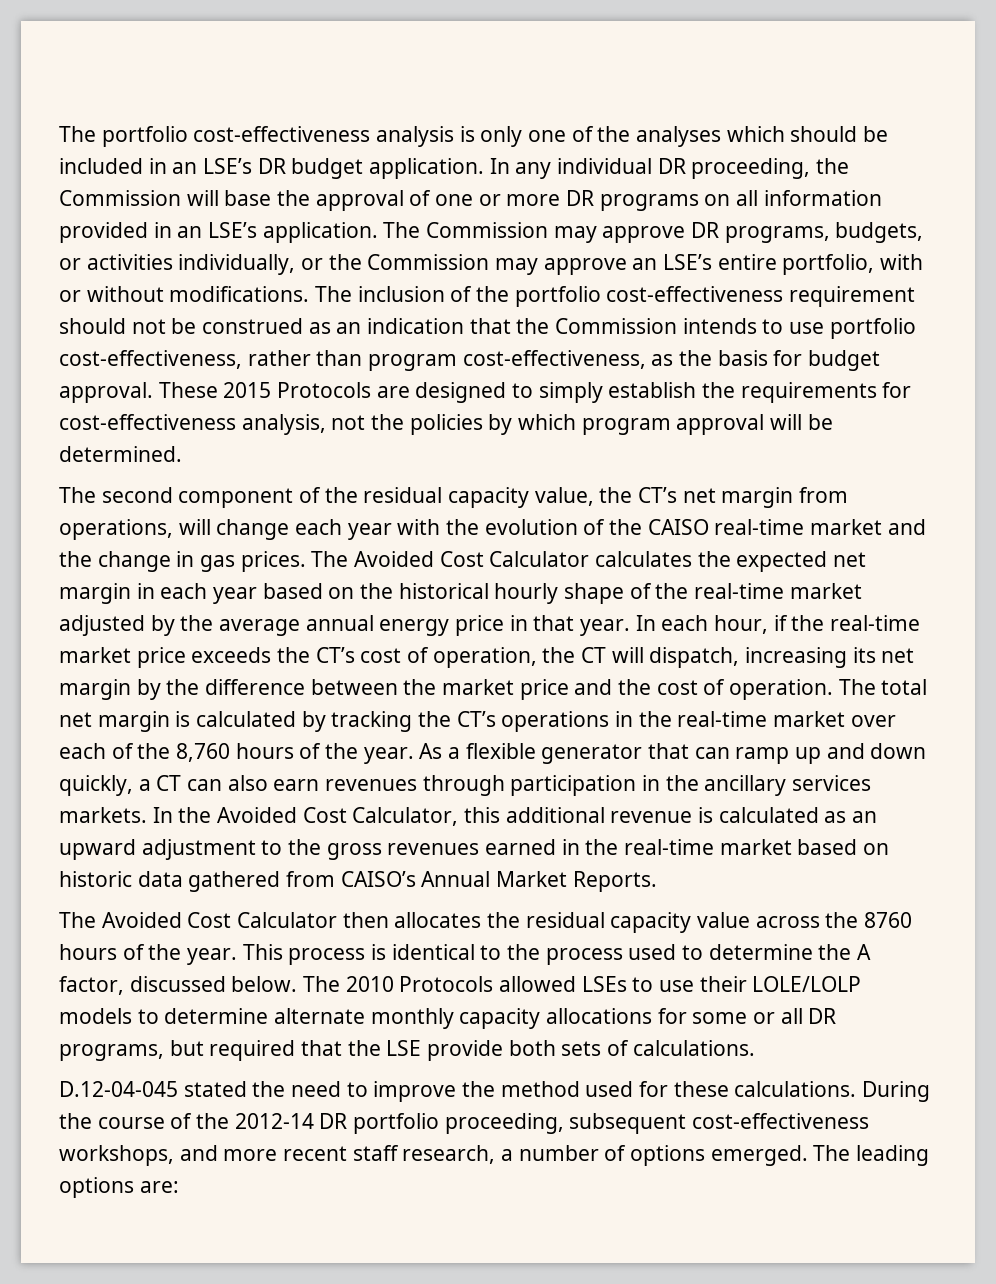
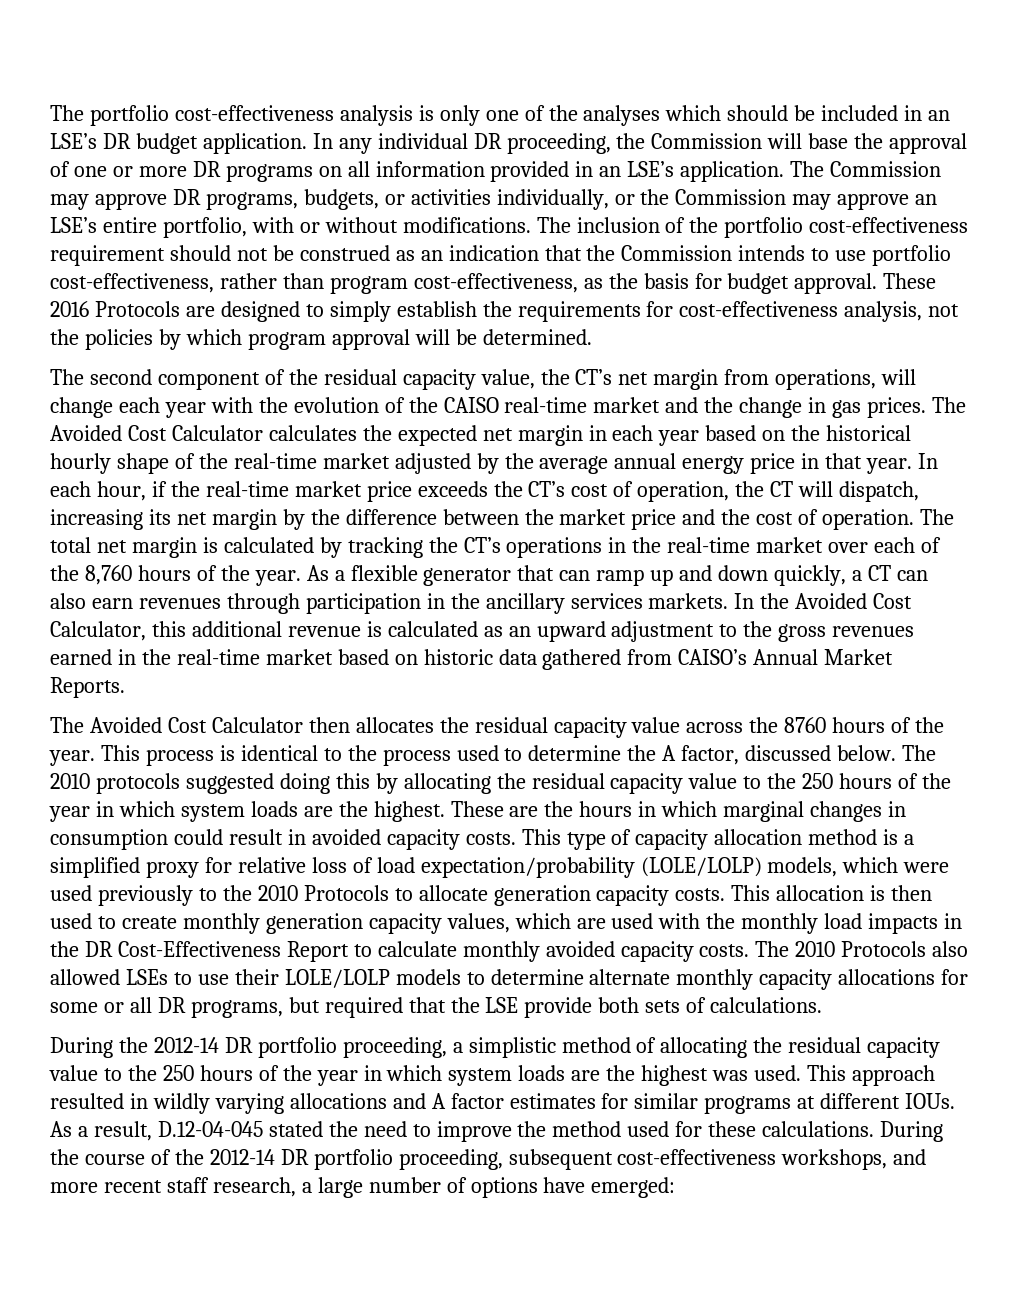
[223,382,272,398] 2015 -> [50,301,89,317] 2016
[399,976,494,992] Protocols -> [95,773,952,794] [49,801,907,822] [50,829,915,850] [50,857,950,878] [50,885,933,906] [50,913,963,934] [50,941,969,962] protocols suggested doing this by allocating the residual capacity value to the 250 hours of the year in which system loads are the highest. These are the hours in which marginal changes in consumption could result in avoided capacity costs. This type of capacity allocation method is a simplified proxy for relative loss of load expectation/probability (LOLE/LOLP) models, which were used previously to the 2010 Protocols to allocate generation capacity costs. This allocation is then used to create monthly generation capacity values, which are used with the monthly load impacts in the DR Cost-Effectiveness Report to calculate monthly avoided capacity costs. The 2010 Protocols also
(755, 1048) none -> [50,1037,941,1058] [49,1065,935,1086] [50,1093,956,1114] [50,1121,152,1141] During the 2012-14 DR portfolio proceeding, a simplistic method of allocating the residual capacity value to the 250 hours of the year in which system loads are the highest was used. This approach resulted in wildly varying allocations and A factor estimates for similar programs at different IOUs. As a result,
(514, 1155) none -> [317,1177,363,1198] large
[710,1145,930,1166] [59,1177,179,1198] emerged. The leading options are: -> [543,1177,676,1198] have emerged:

